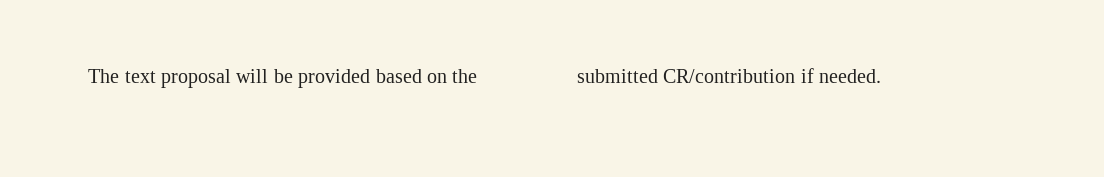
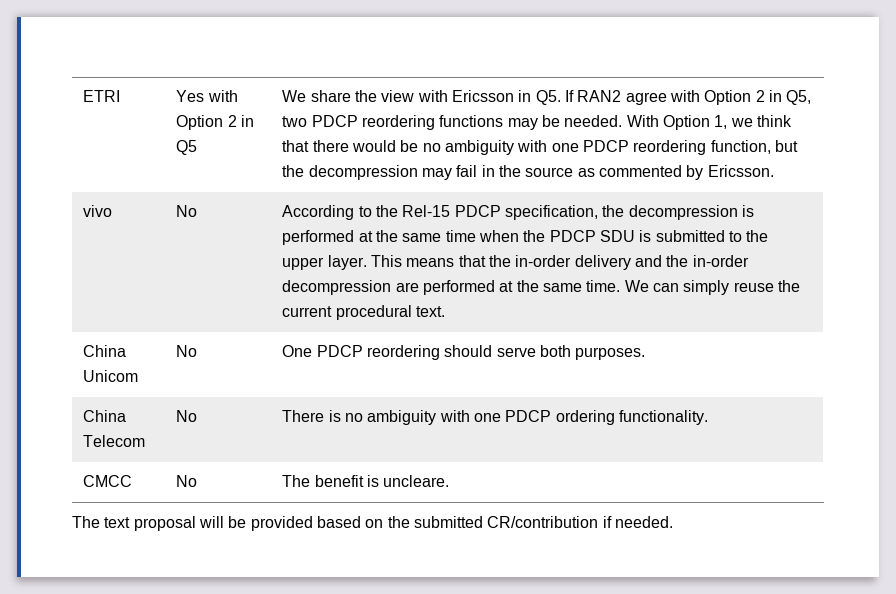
(88, 76) none -> [83,90,121,102] [176,90,238,102] [176,115,255,130] [176,140,198,155] [282,90,812,105] [282,115,793,130] [282,140,799,155] [282,165,774,180] [83,205,113,217] [176,205,198,217] [282,205,755,220] [282,230,769,245] [282,255,749,270] [282,280,801,295] [282,305,446,320] [83,345,127,357] [83,370,139,382] [176,345,198,357] [282,345,646,360] [83,410,127,422] [83,435,146,447] [176,410,198,422] [282,410,709,425] [83,475,133,487] [176,475,198,487] [282,475,450,487] ETRI | Yes with Option 2 in Q5 | We share the view with Ericsson in Q5. If RAN2 agree with Option 2 in Q5, two PDCP reordering functions may be needed. With Option 1, we think that there would be no ambiguity with one PDCP reordering function, but the decompression may fail in the source as commented by Ericsson. // vivo | No | According to the Rel-15 PDCP specification, the decompression is performed at the same time when the PDCP SDU is submitted to the upper layer. This means that the in-order delivery and the in-order decompression are performed at the same time. We can simply reuse the current procedural text. // China Unicom | No | One PDCP reordering should serve both purposes. // China Telecom | No | There is no ambiguity with one PDCP ordering functionality. // CMCC | No | The benefit is uncleare. //

